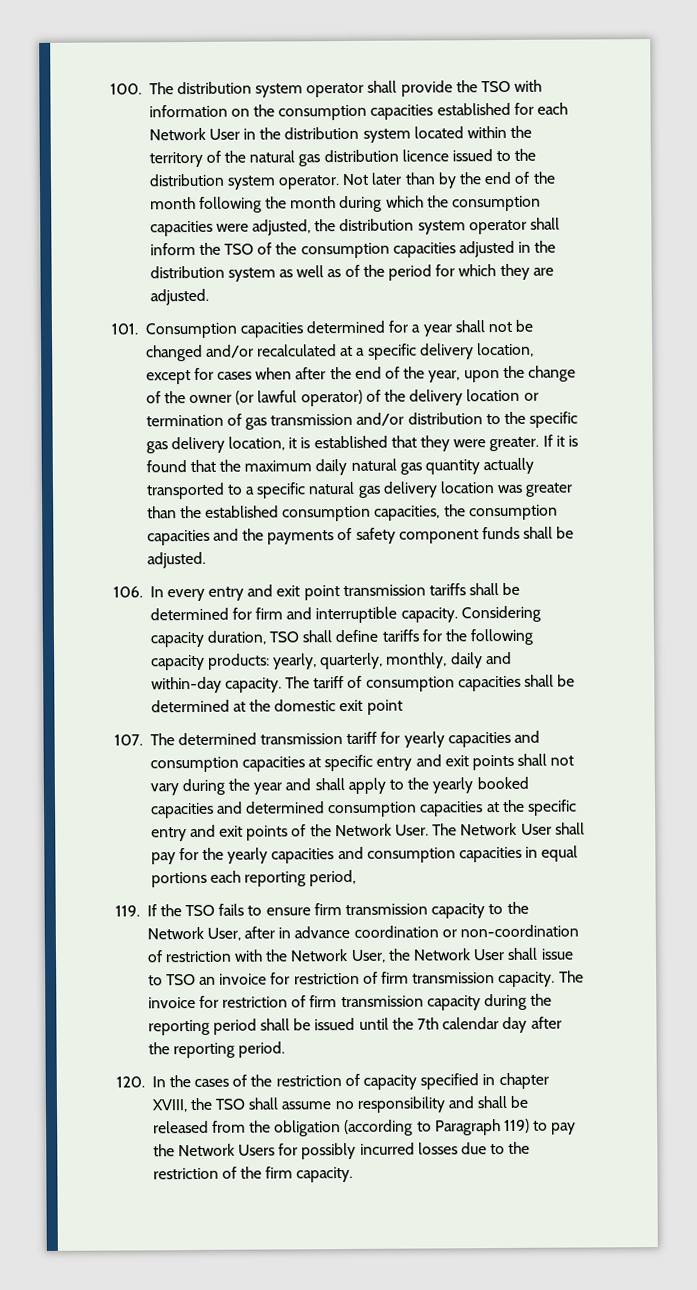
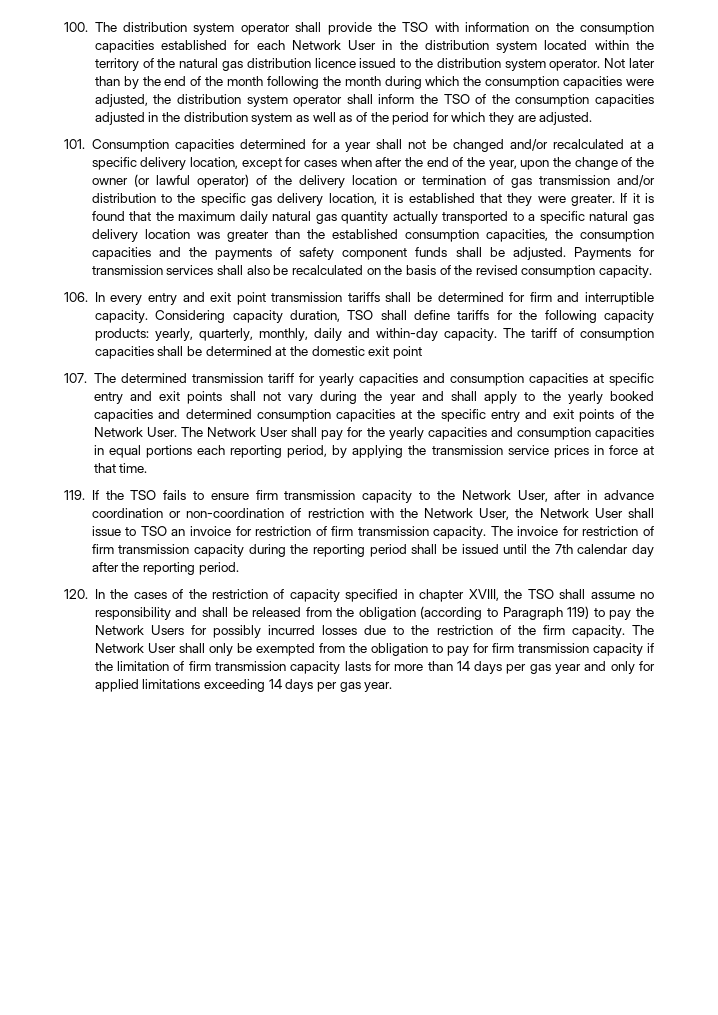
(206, 560) none -> [573,247,656,260] [91,265,653,278] Payments for transmission services shall also be recalculated on the basis of the revised consumption capacity.
(357, 878) none -> [332,445,654,458] [93,463,148,473] by applying the transmission service prices in force at that time.
(354, 1174) none -> [632,625,654,635] [94,643,654,656] [94,661,655,674] [94,679,393,692] The Network User shall only be exempted from the obligation to pay for firm transmission capacity if the limitation of firm transmission capacity lasts for more than 14 days per gas year and only for applied limitations exceeding 14 days per gas year.

